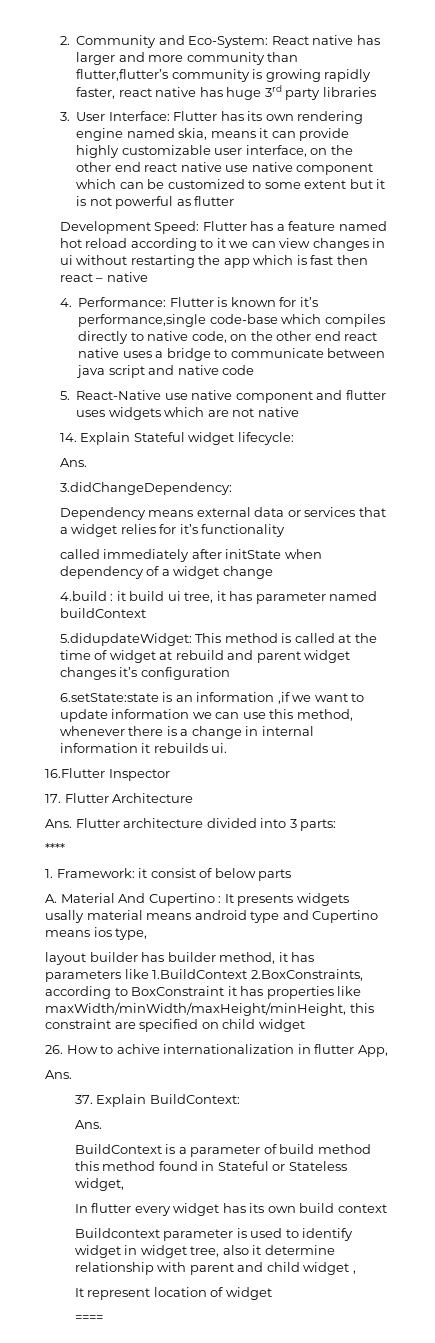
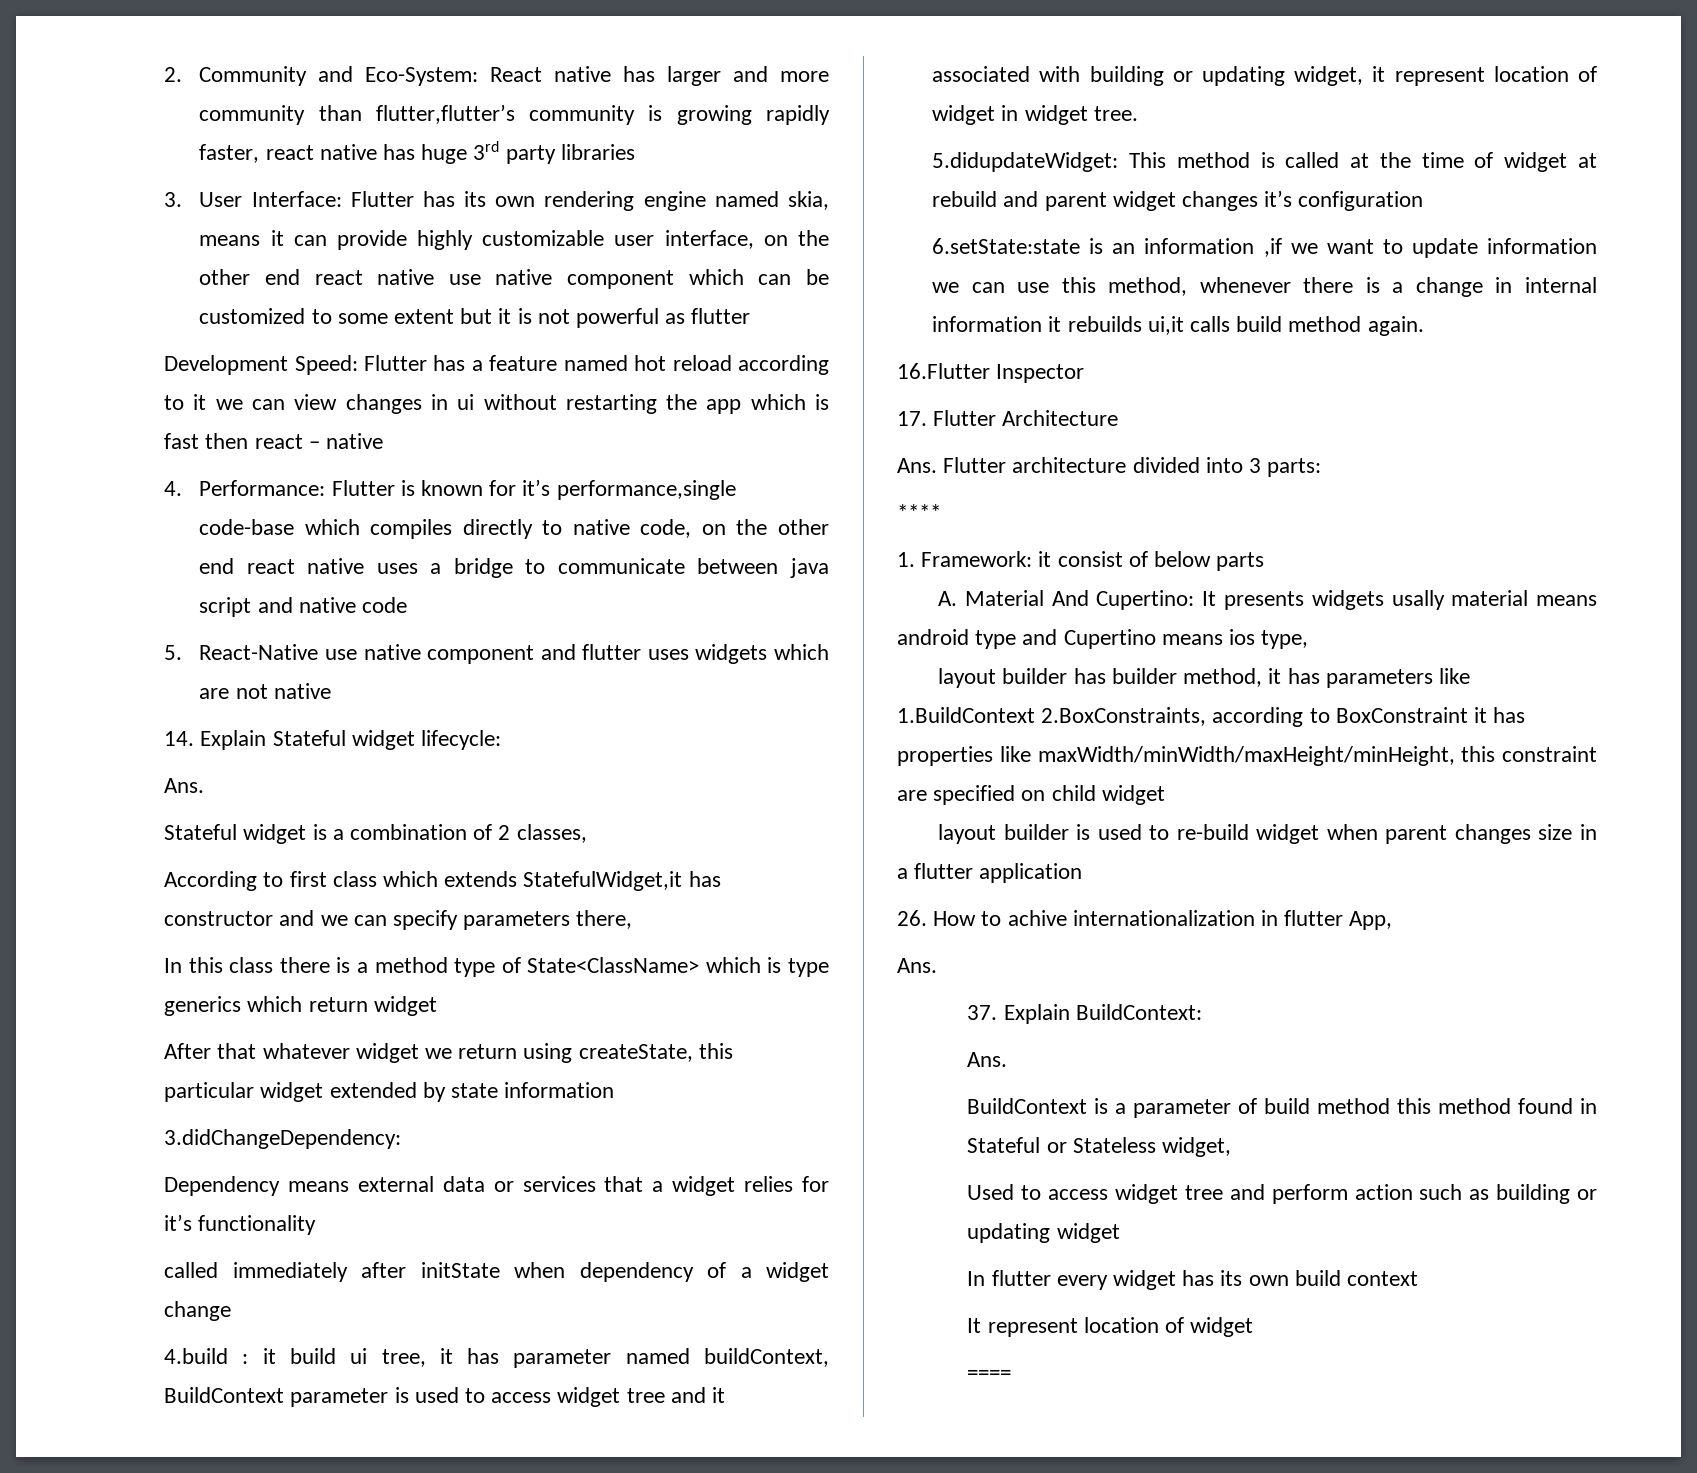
(87, 462) none -> [164,824,587,844] [164,871,721,891] [164,910,633,930] [164,957,829,977] [164,996,437,1016] [164,1043,733,1063] [164,1082,615,1102] // Stateful widget is a combination of 2 classes, // According to first class which extends StatefulWidget,it has constructor and we can specify parameters there, // In this class there is a method type of State<ClassName> which is type generics which return widget // After that whatever widget we return using createState, this particular widget extended by state information
[59,608,146,618] buildContext -> [704,1348,829,1367] [164,1387,726,1407] [932,66,1597,86] [932,105,1138,125] buildContext, BuildContext parameter is used to access widget tree and it associated with building or updating widget, it represent location of widget in widget tree.
[211,743,228,753] ui. -> [1147,316,1424,336] ui,it calls build method again.
[148,893,222,906] Cupertino : -> [1096,590,1195,610] Cupertino:
(305, 1025) none -> [938,824,1597,844] [897,863,1083,883] // layout builder is used to re-build widget when parent changes size in a flutter application
(124, 1184) none -> [967,1184,1597,1204] [967,1223,1120,1243] // Used to access widget tree and perform action such as building or updating widget
[74,1228,354,1241] [74,1245,335,1258] [74,1262,356,1275] // Buildcontext parameter is used to identify widget in widget tree, also it determine relationship with parent and child widget , -> (1419, 1278) none

